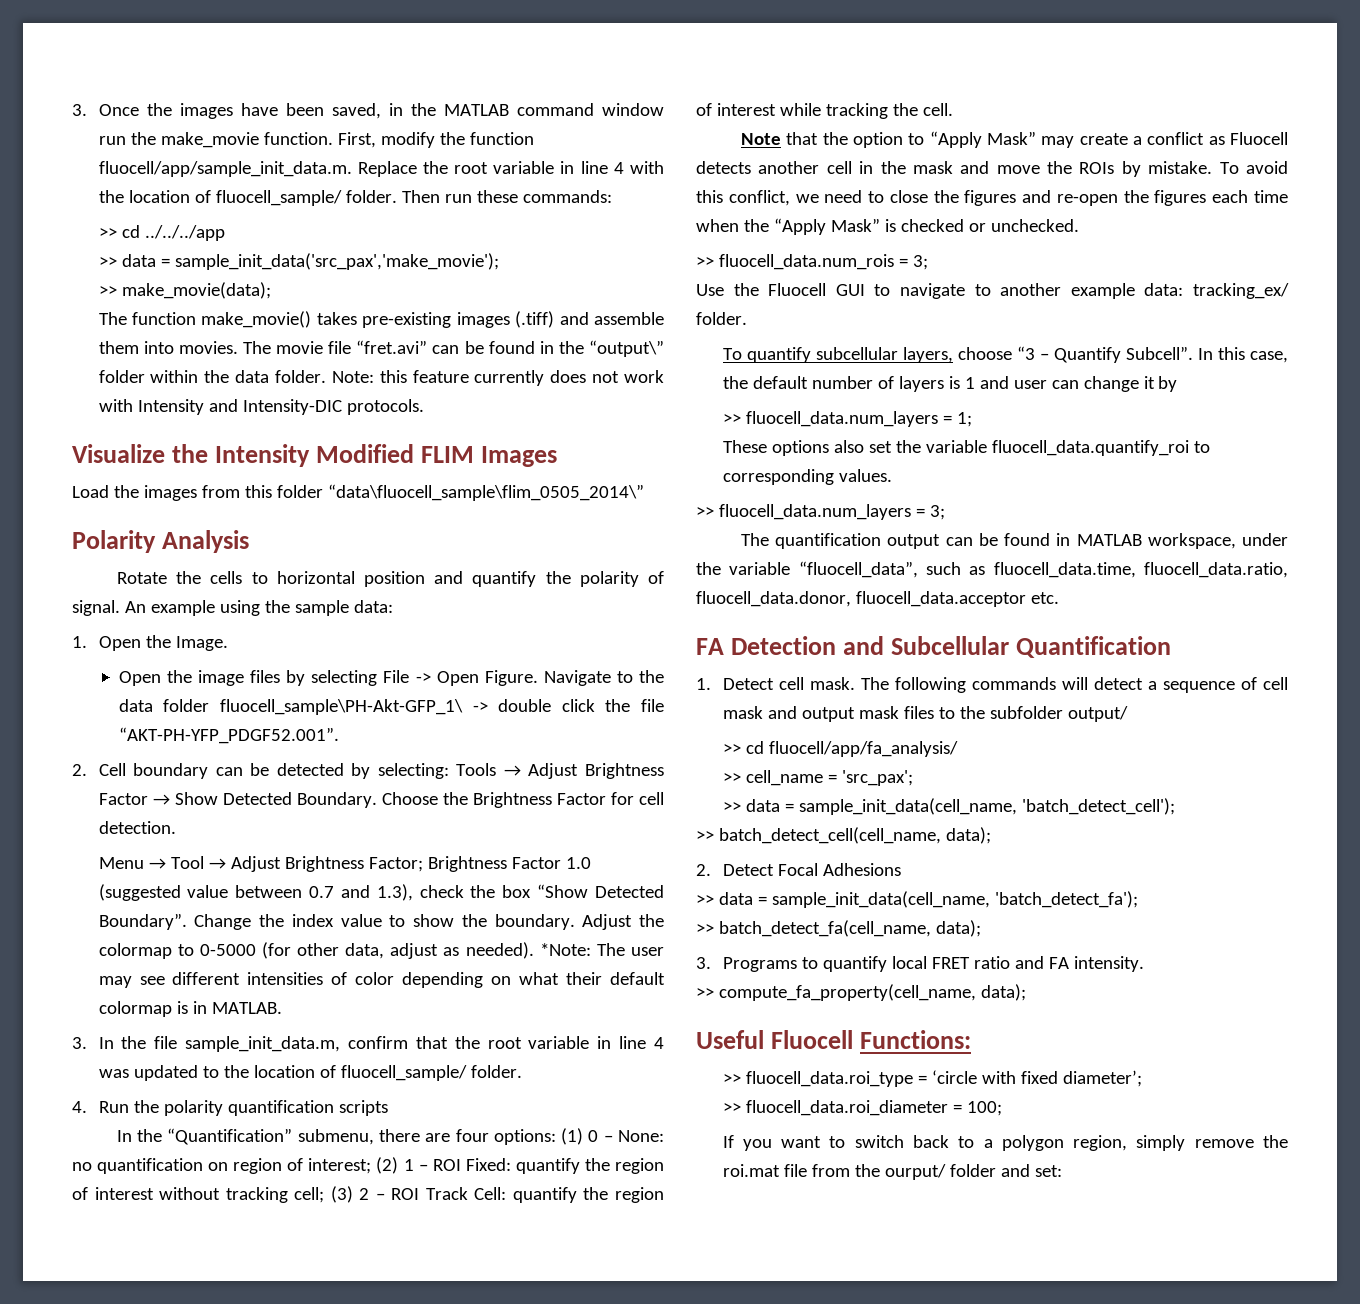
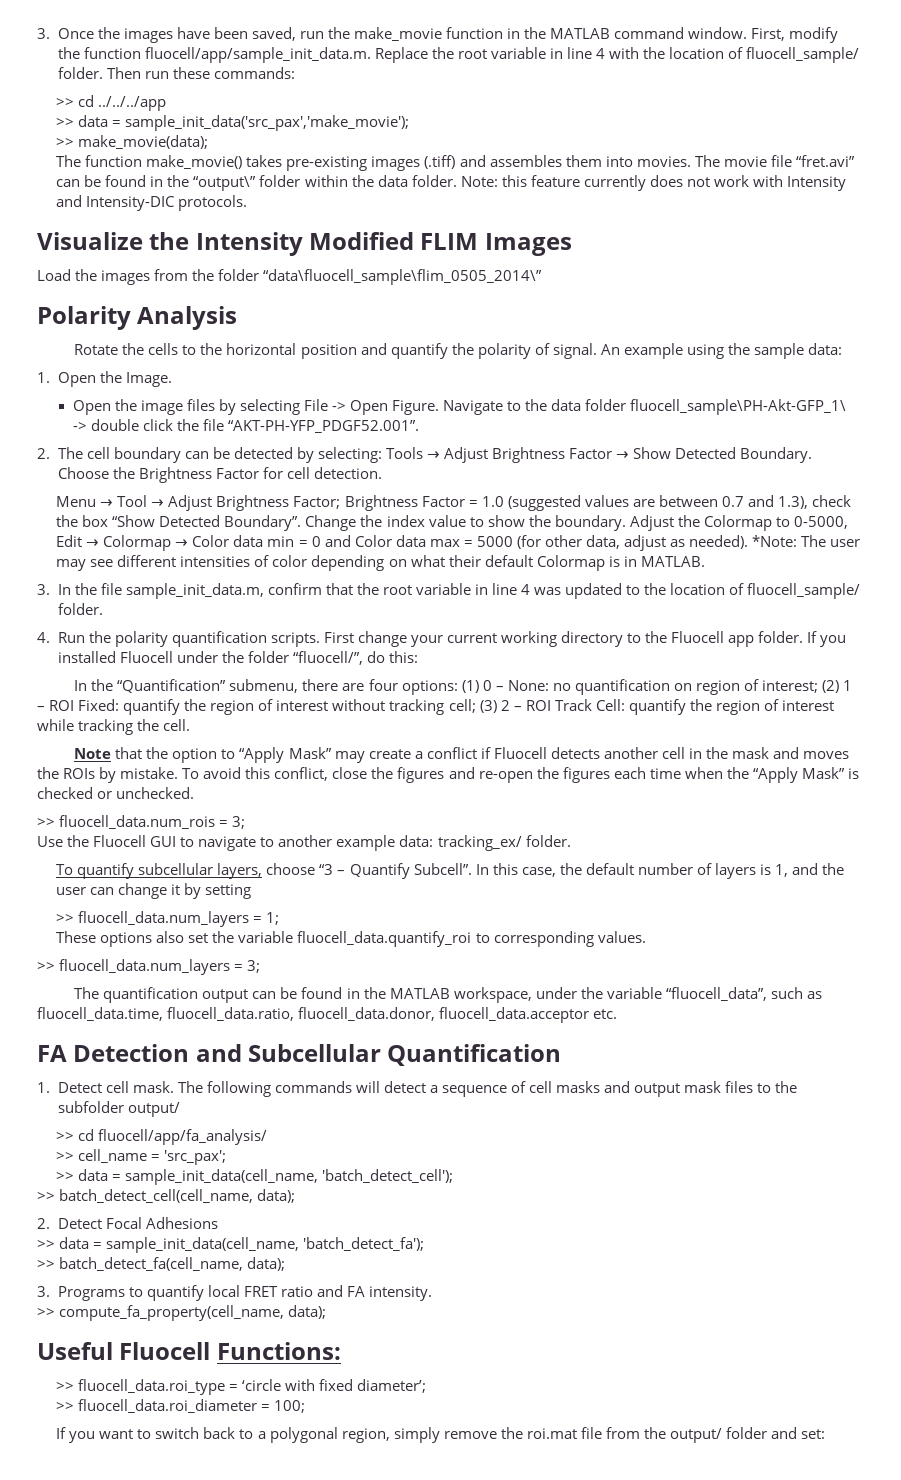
[388,103,664,116] [98,132,333,148] in the MATLAB command window run the make_movie function. -> [299,27,748,41] run the make_movie function in the MATLAB command window.
[594,312,664,325] assemble -> [489,155,562,167] assembles
[244,485,272,498] this -> [192,269,215,281] the
(268, 578) none -> [200,343,223,355] the
[98,763,126,776] Cell -> [57,447,110,459] The cell
(561, 863) none -> [468,500,478,507] =
[187,885,229,898] value -> [584,495,655,507] values are
[98,943,256,959] colormap to 0-5000 -> [703,515,849,531] [56,535,513,551] Colormap to 0-5000, Edit → Colormap → Color data min = 0 and Color data max = 5000
[98,1001,172,1017] colormap -> [536,555,605,571] Colormap
[338,1100,388,1116] scripts -> [270,631,847,647] [57,651,418,665] scripts. First change your current working directory to the Fluocell app folder. If you installed Fluocell under the folder “fluocell/”, do this:
[1208,136,1225,145] as -> [480,747,491,759] if
[996,165,1040,174] move -> [803,751,850,759] moves
[795,190,885,203] we need to -> (329, 774) none
[964,376,1009,389] 1 and -> [775,863,845,877] 1, and the
(1178, 384) none -> [205,884,252,899] setting
(1071, 539) none -> [363,987,386,999] the
[722,706,763,719] mask -> [556,1081,601,1093] masks
[1001,1135,1064,1151] polygon -> [269,1427,338,1443] polygonal
[884,1164,946,1180] ourput/ -> [670,1428,723,1443] output/

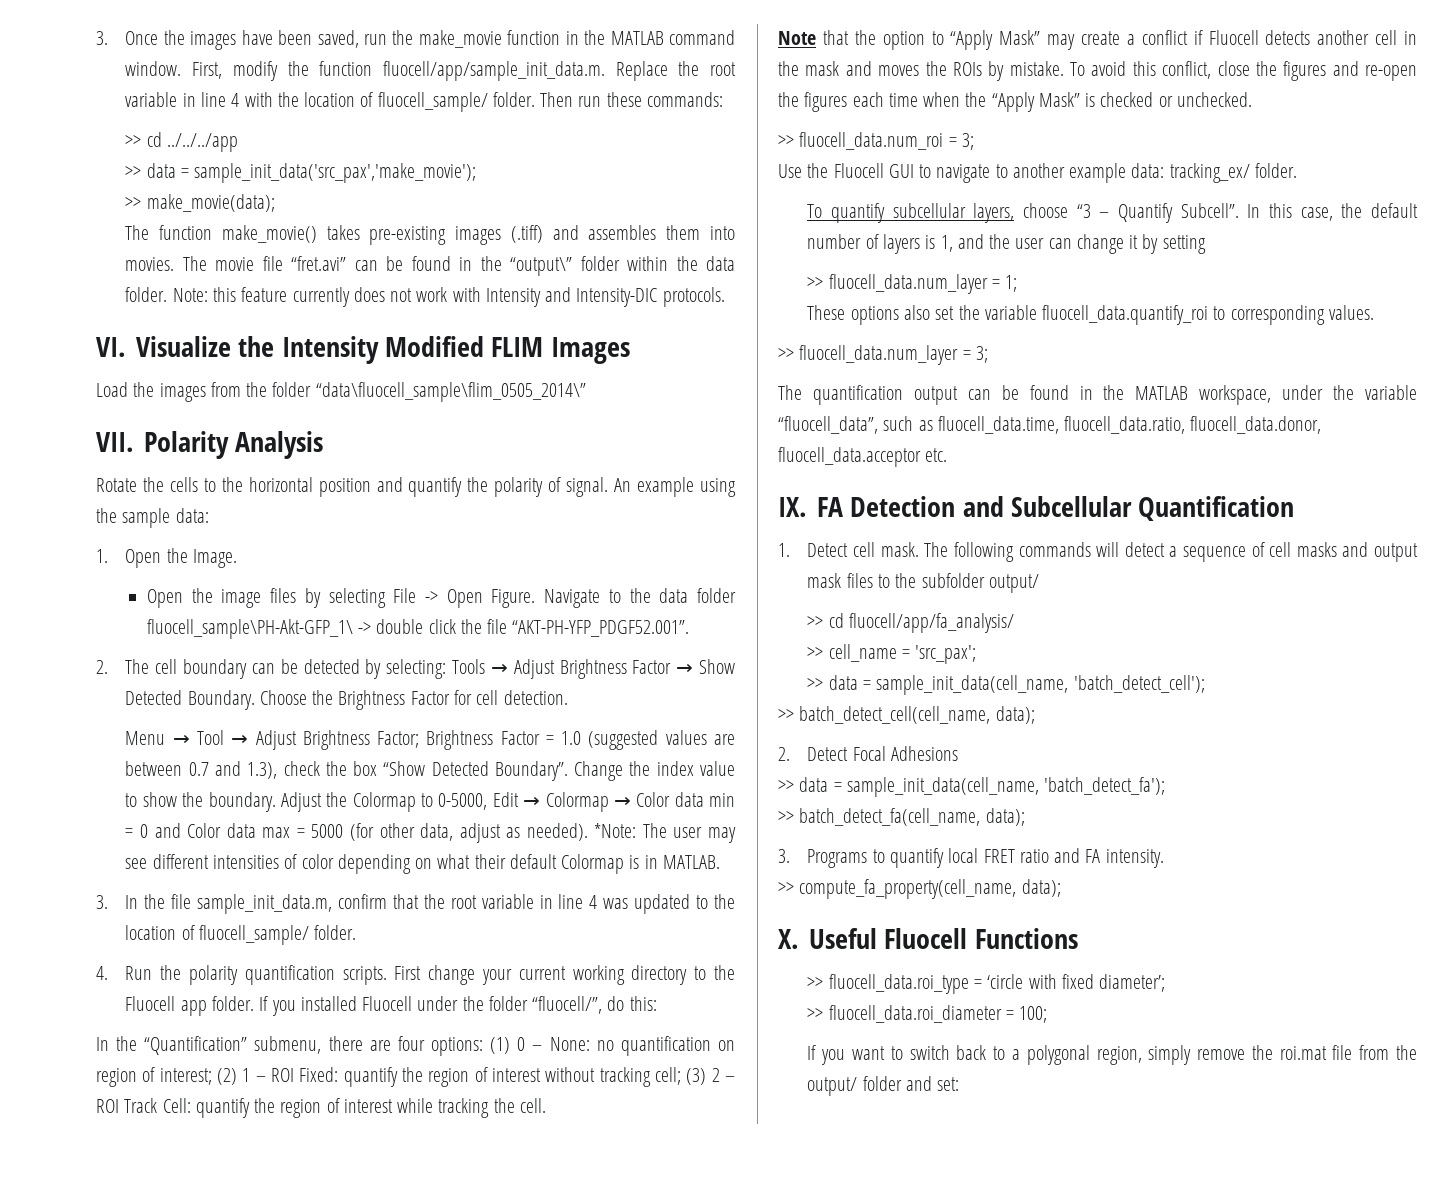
(248, 203) none -> [96,337,126,357] VI.
(543, 277) none -> [96,432,134,452] VII.
[59,815,216,829] fluocell_data.num_rois -> [799,132,944,150] fluocell_data.num_roi
[78,911,250,927] fluocell_data.num_layers -> [828,274,988,294] fluocell_data.num_layer
[59,959,231,975] fluocell_data.num_layers -> [799,345,959,365] fluocell_data.num_layer
(618, 1014) none -> [778,497,807,517] IX.
(327, 1312) none -> [778,929,799,949] X.
[216,1342,341,1360] Functions: -> [974,928,1078,949] Functions

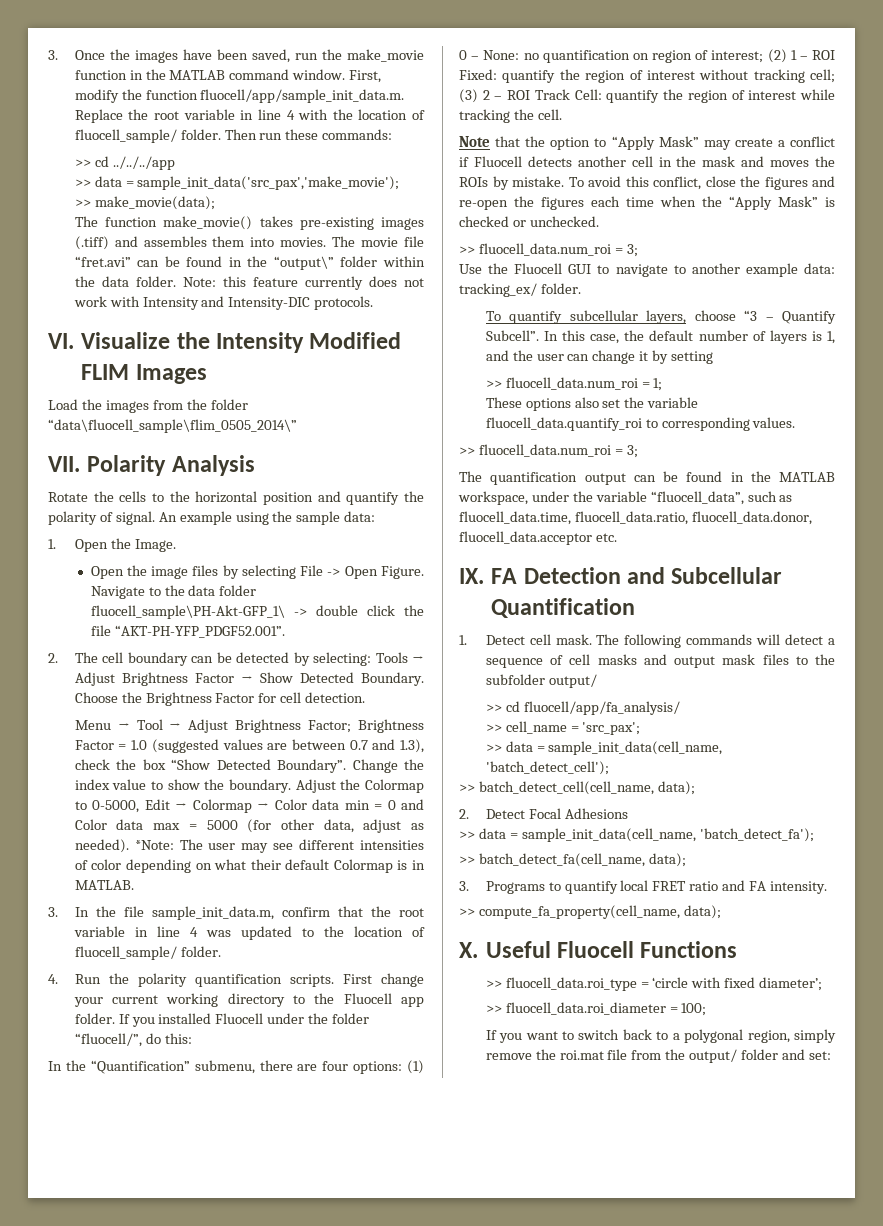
[828,274,988,294] fluocell_data.num_layer -> [505,377,638,390] fluocell_data.num_roi
[799,345,959,365] fluocell_data.num_layer -> [478,444,611,457] fluocell_data.num_roi

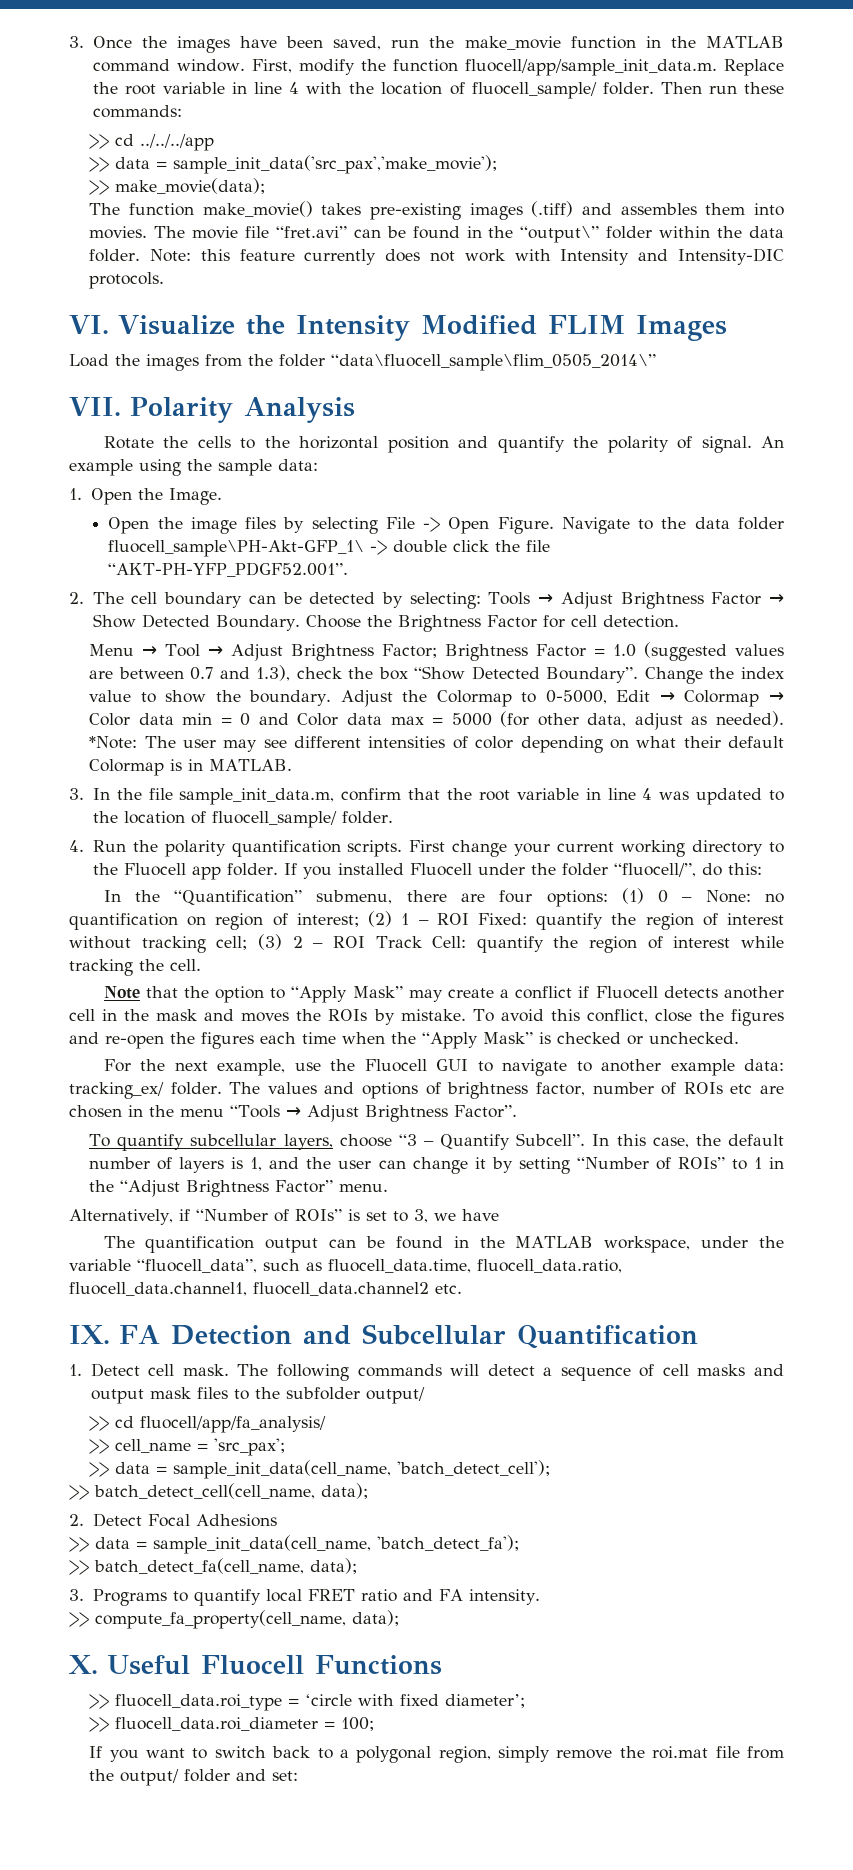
[459,243,638,257] [459,264,482,274] >> fluocell_data.num_roi = 3; // Use -> [103,1059,321,1076] For the next example, use
(581, 288) none -> [229,1082,785,1099] [69,1105,517,1122] The values and options of brightness factor, number of ROIs etc are chosen in the menu “Tools → Adjust Brightness Factor”.
[485,377,663,391] [485,397,699,411] [485,417,796,431] [459,444,638,458] // >> fluocell_data.num_roi = 1; // These options also set the variable fluocell_data.quantify_roi to corresponding values. // >> fluocell_data.num_roi = 3; -> [576,1157,784,1170] [89,1180,389,1197] [69,1209,499,1225] “Number of ROIs” to 1 in the “Adjust Brightness Factor” menu. // Alternatively, if “Number of ROIs” is set to 3, we have
[691,511,812,525] [459,531,592,545] fluocell_data.donor, fluocell_data.acceptor -> [69,1282,429,1296] fluocell_data.channel1, fluocell_data.channel2

